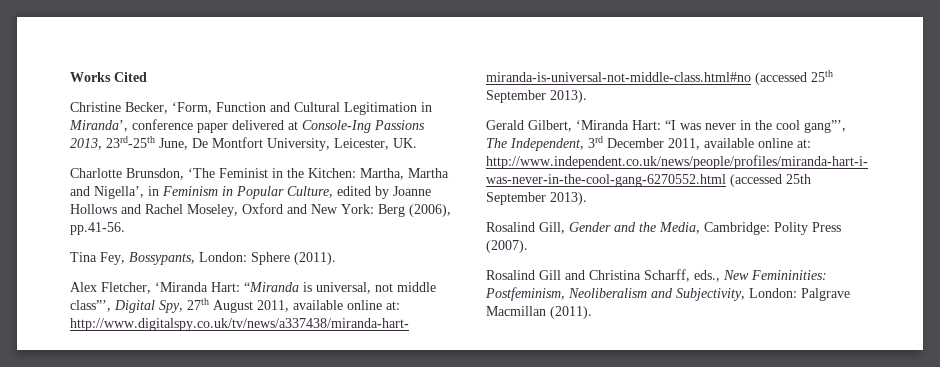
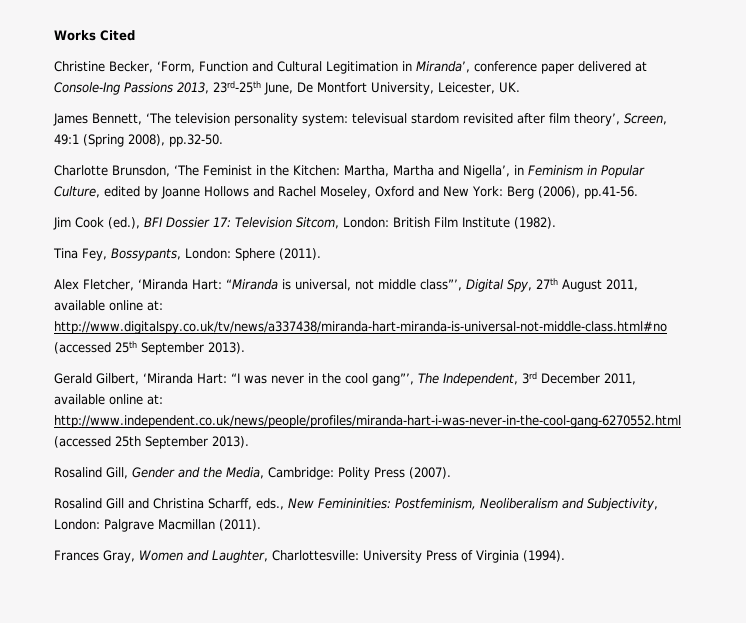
(417, 143) none -> [53,113,667,126] [54,134,223,147] // James Bennett, ‘The television personality system: televisual stardom revisited after film theory’, Screen, 49:1 (Spring 2008), pp.32-50.
(125, 228) none -> [53,217,556,230] // Jim Cook (ed.), BFI Dossier 17: Television Sitcom, London: British Film Institute (1982).
(592, 312) none -> [54,550,565,563] // Frances Gray, Women and Laughter, Charlottesville: University Press of Virginia (1994).

